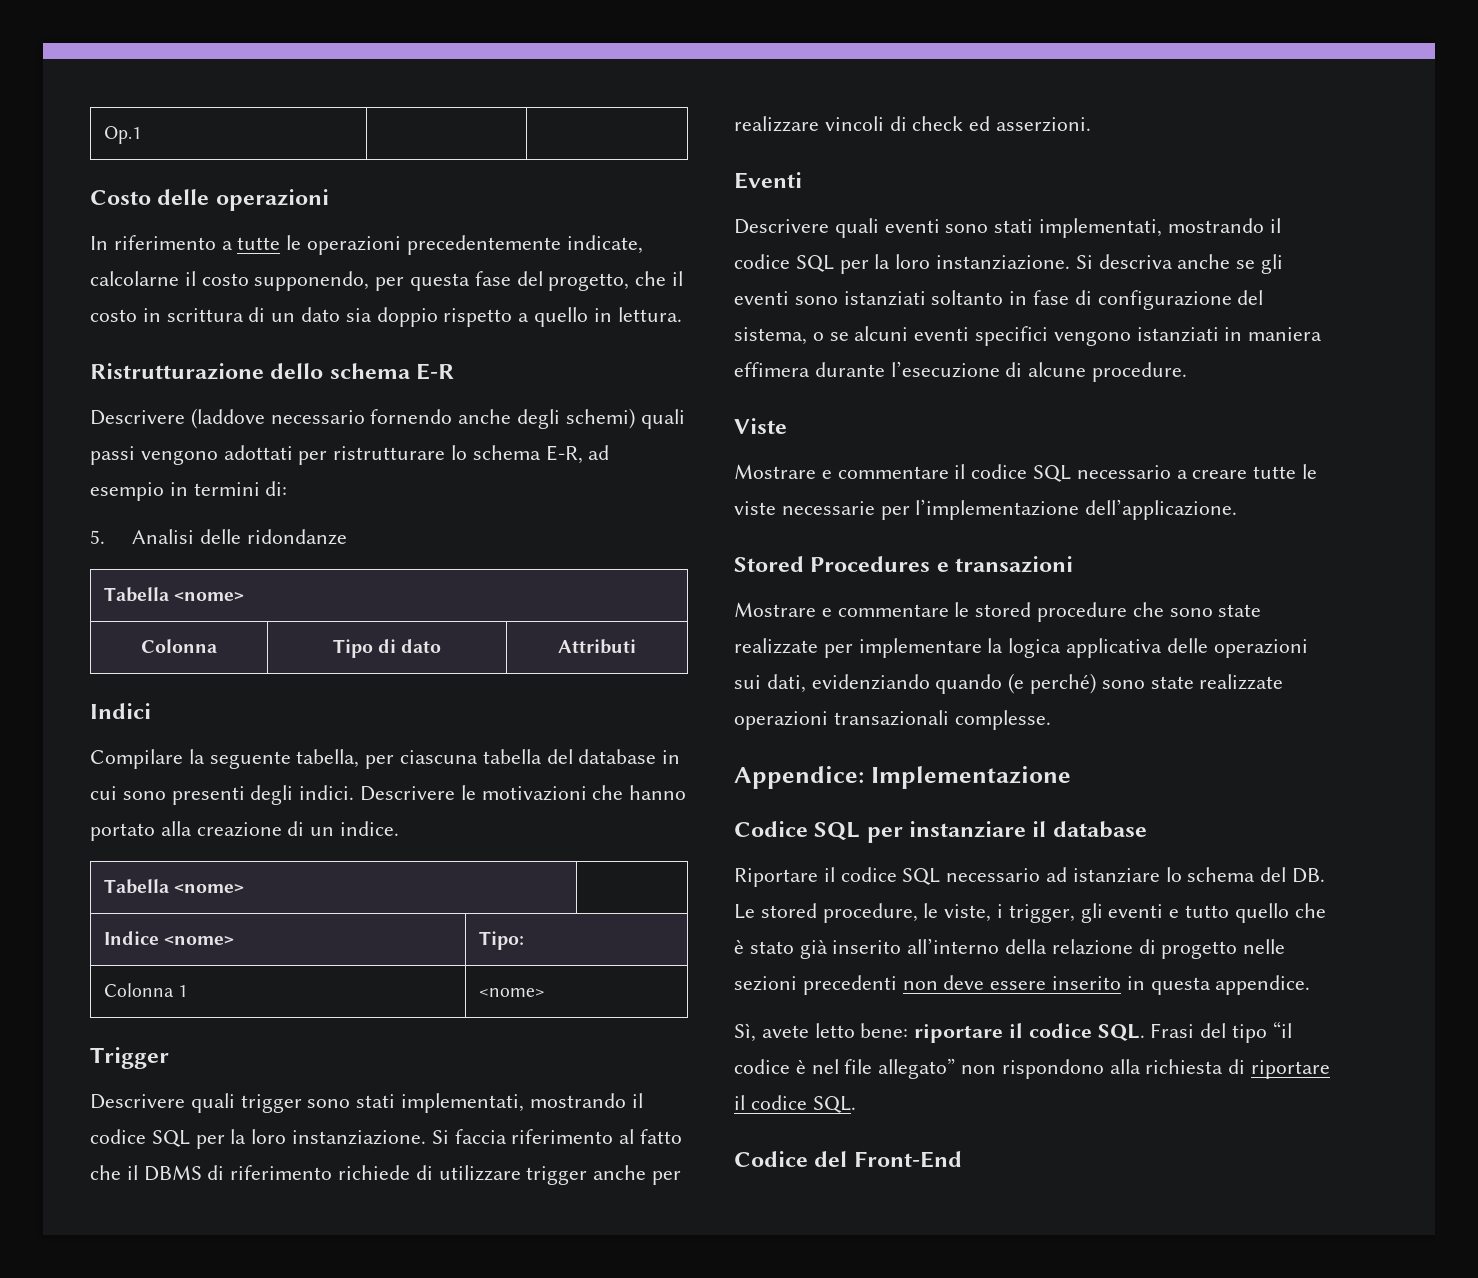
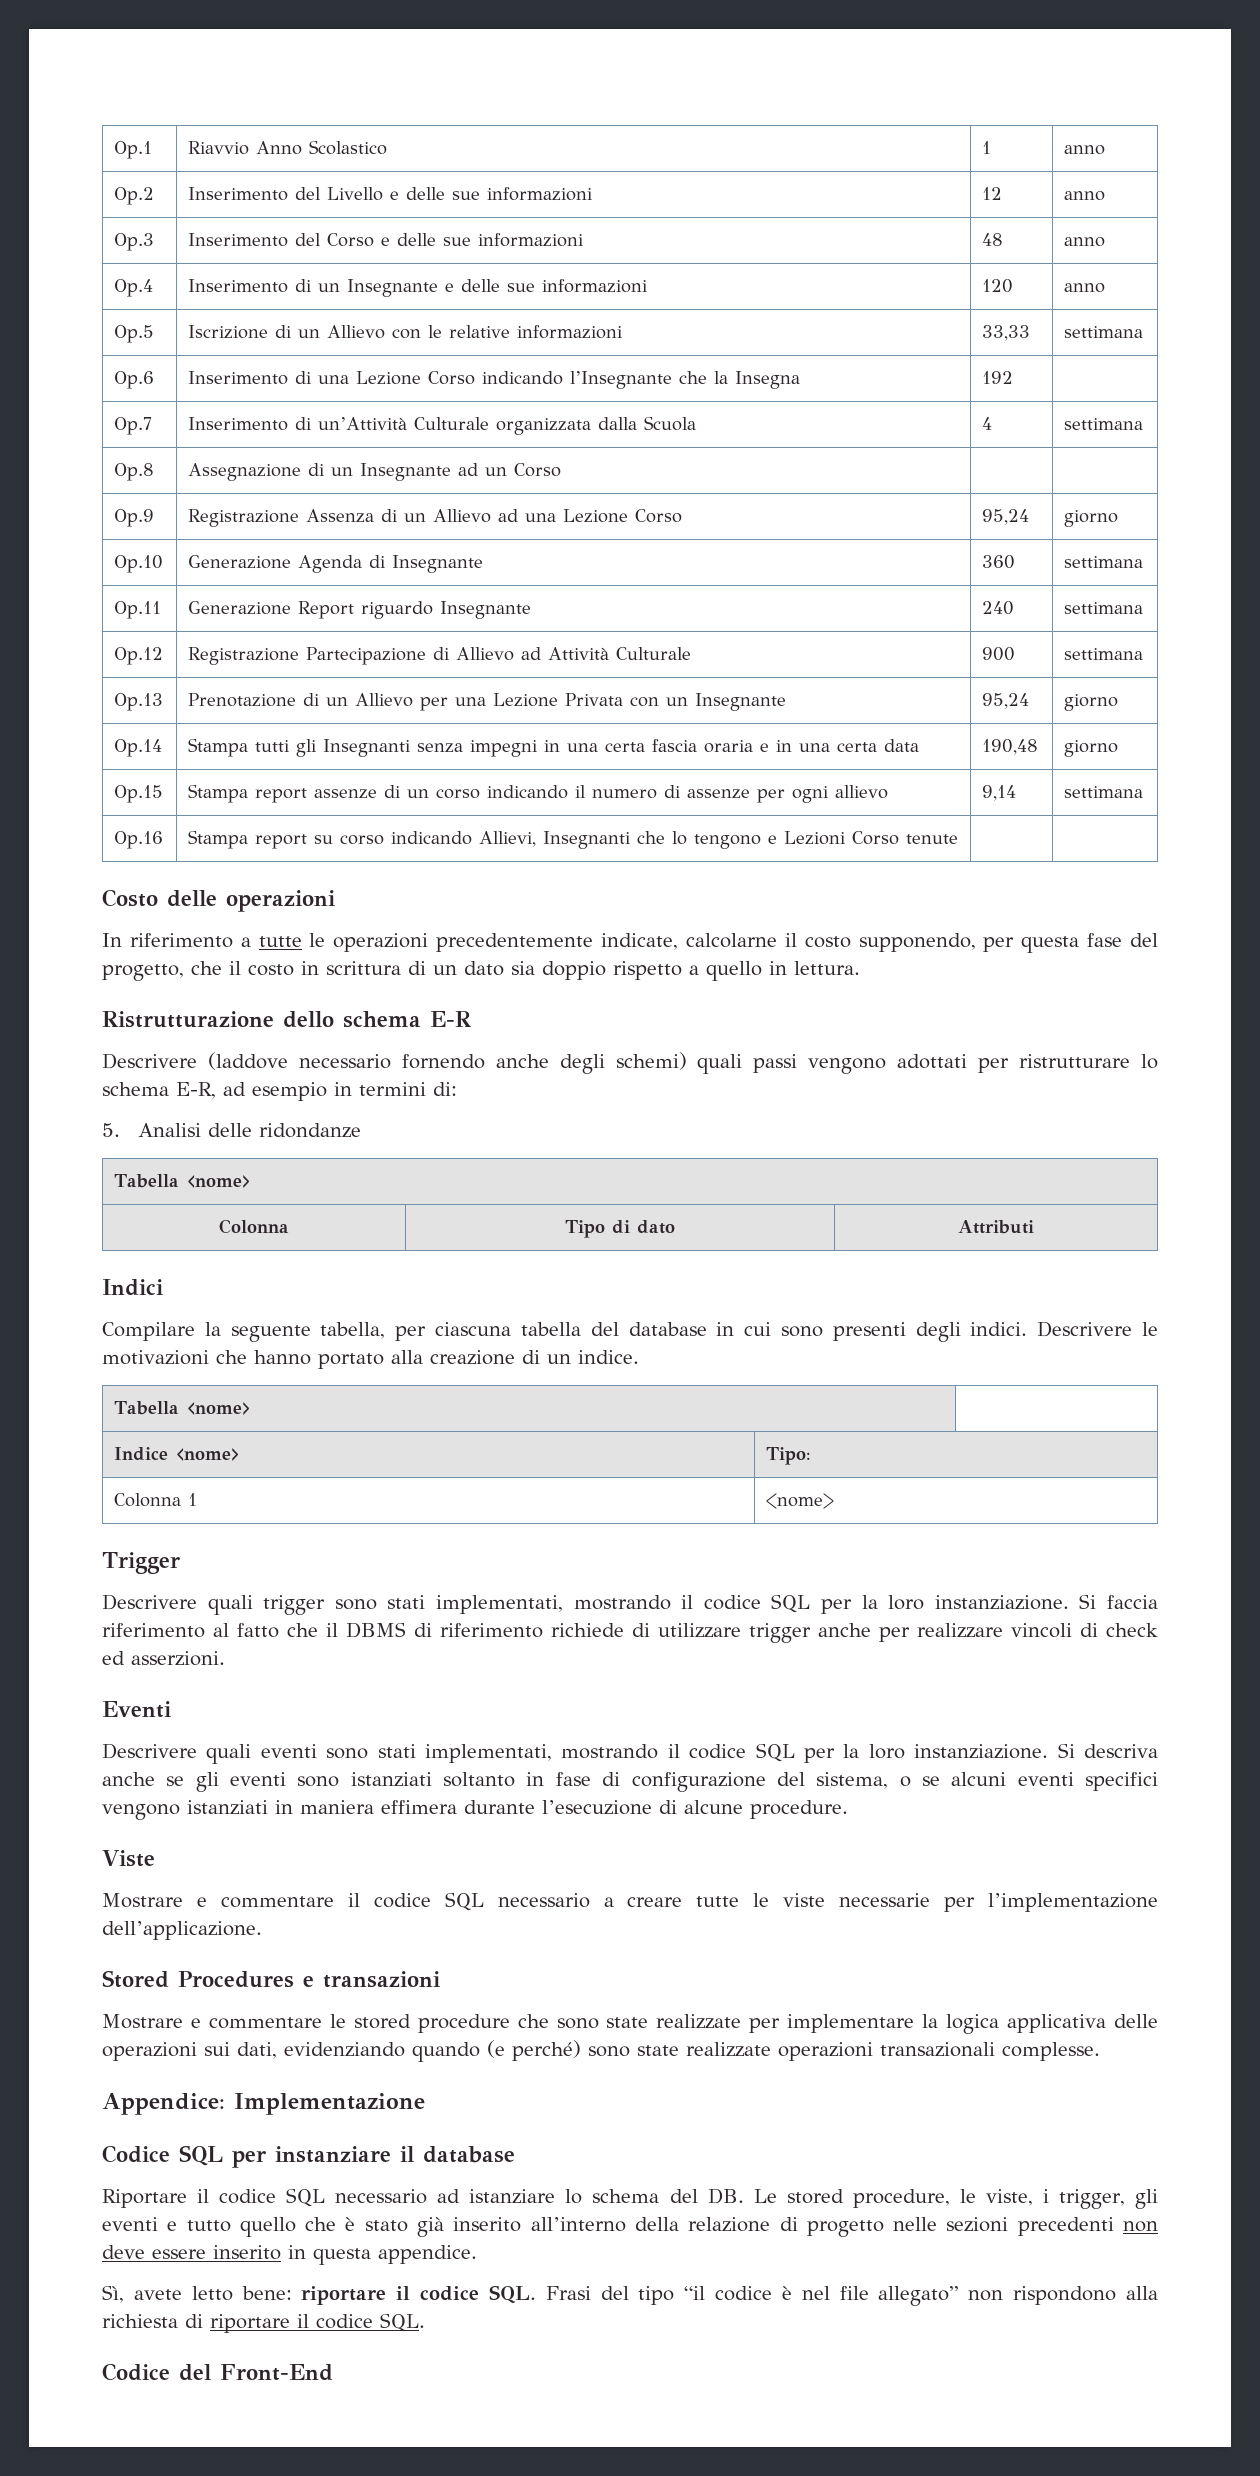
(141, 135) none -> [187,140,387,155] [981,141,991,154] [1063,145,1105,155] [113,187,154,205] [187,187,592,201] [981,187,1002,200] [1063,191,1105,201] [113,233,154,251] [187,233,583,247] [981,233,1003,246] [1063,237,1105,247] [113,279,153,297] [187,279,647,297] [981,279,1013,293] [1063,283,1105,293] [113,325,154,343] [187,325,622,339] [981,325,1030,341] [1063,326,1143,338] [113,371,154,389] [187,371,800,389] [981,371,1013,384] [113,417,152,435] [187,416,696,435] [981,417,992,430] [1063,418,1143,430] [113,463,154,481] [187,463,561,481] [113,509,154,527] [187,509,682,527] [981,509,1029,525] [1063,510,1118,527] [113,555,163,573] [187,555,483,573] [981,555,1015,569] [1063,556,1143,568] [113,601,161,619] [187,601,531,619] [981,601,1014,615] [1063,602,1143,614] [113,647,163,665] [187,647,691,665] [981,647,1015,661] [1063,648,1143,660] [113,693,163,711] [187,693,786,711] [981,693,1029,709] [1063,694,1118,711] [113,739,162,757] [187,738,919,757] [981,739,1038,755] [1063,740,1118,757] [113,785,163,803] [187,784,888,803] [981,785,1016,801] [1063,786,1143,798] [113,831,163,849] [187,830,958,849] | Riavvio Anno Scolastico | 1 | anno // Op.2 | Inserimento del Livello e delle sue informazioni | 12 | anno // Op.3 | Inserimento del Corso e delle sue informazioni | 48 | anno // Op.4 | Inserimento di un Insegnante e delle sue informazioni | 120 | anno // Op.5 | Iscrizione di un Allievo con le relative informazioni | 33,33 | settimana // Op.6 | Inserimento di una Lezione Corso indicando l’Insegnante che la Insegna | 192 | // Op.7 | Inserimento di un’Attività Culturale organizzata dalla Scuola | 4 | settimana // Op.8 | Assegnazione di un Insegnante ad un Corso | | // Op.9 | Registrazione Assenza di un Allievo ad una Lezione Corso | 95,24 | giorno // Op.10 | Generazione Agenda di Insegnante | 360 | settimana // Op.11 | Generazione Report riguardo Insegnante | 240 | settimana // Op.12 | Registrazione Partecipazione di Allievo ad Attività Culturale | 900 | settimana // Op.13 | Prenotazione di un Allievo per una Lezione Privata con un Insegnante | 95,24 | giorno // Op.14 | Stampa tutti gli Insegnanti senza impegni in una certa fascia oraria e in una certa data | 190,48 | giorno // Op.15 | Stampa report assenze di un corso indicando il numero di assenze per ogni allievo | 9,14 | settimana // Op.16 | Stampa report su corso indicando Allievi, Insegnanti che lo tengono e Lezioni Corso tenute

